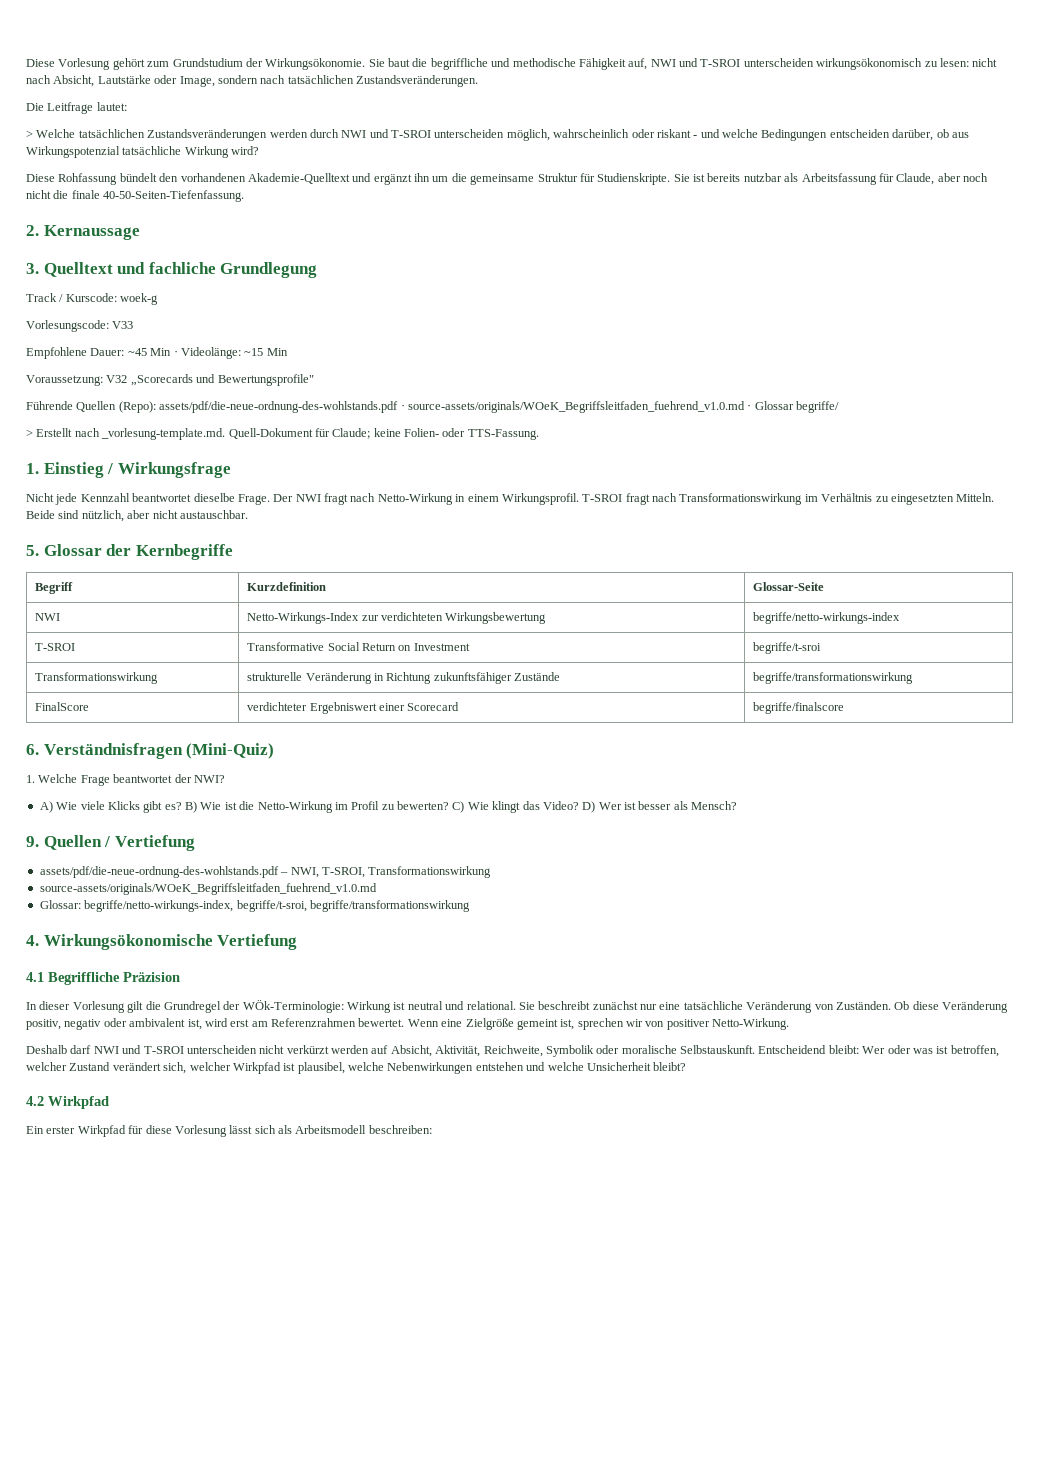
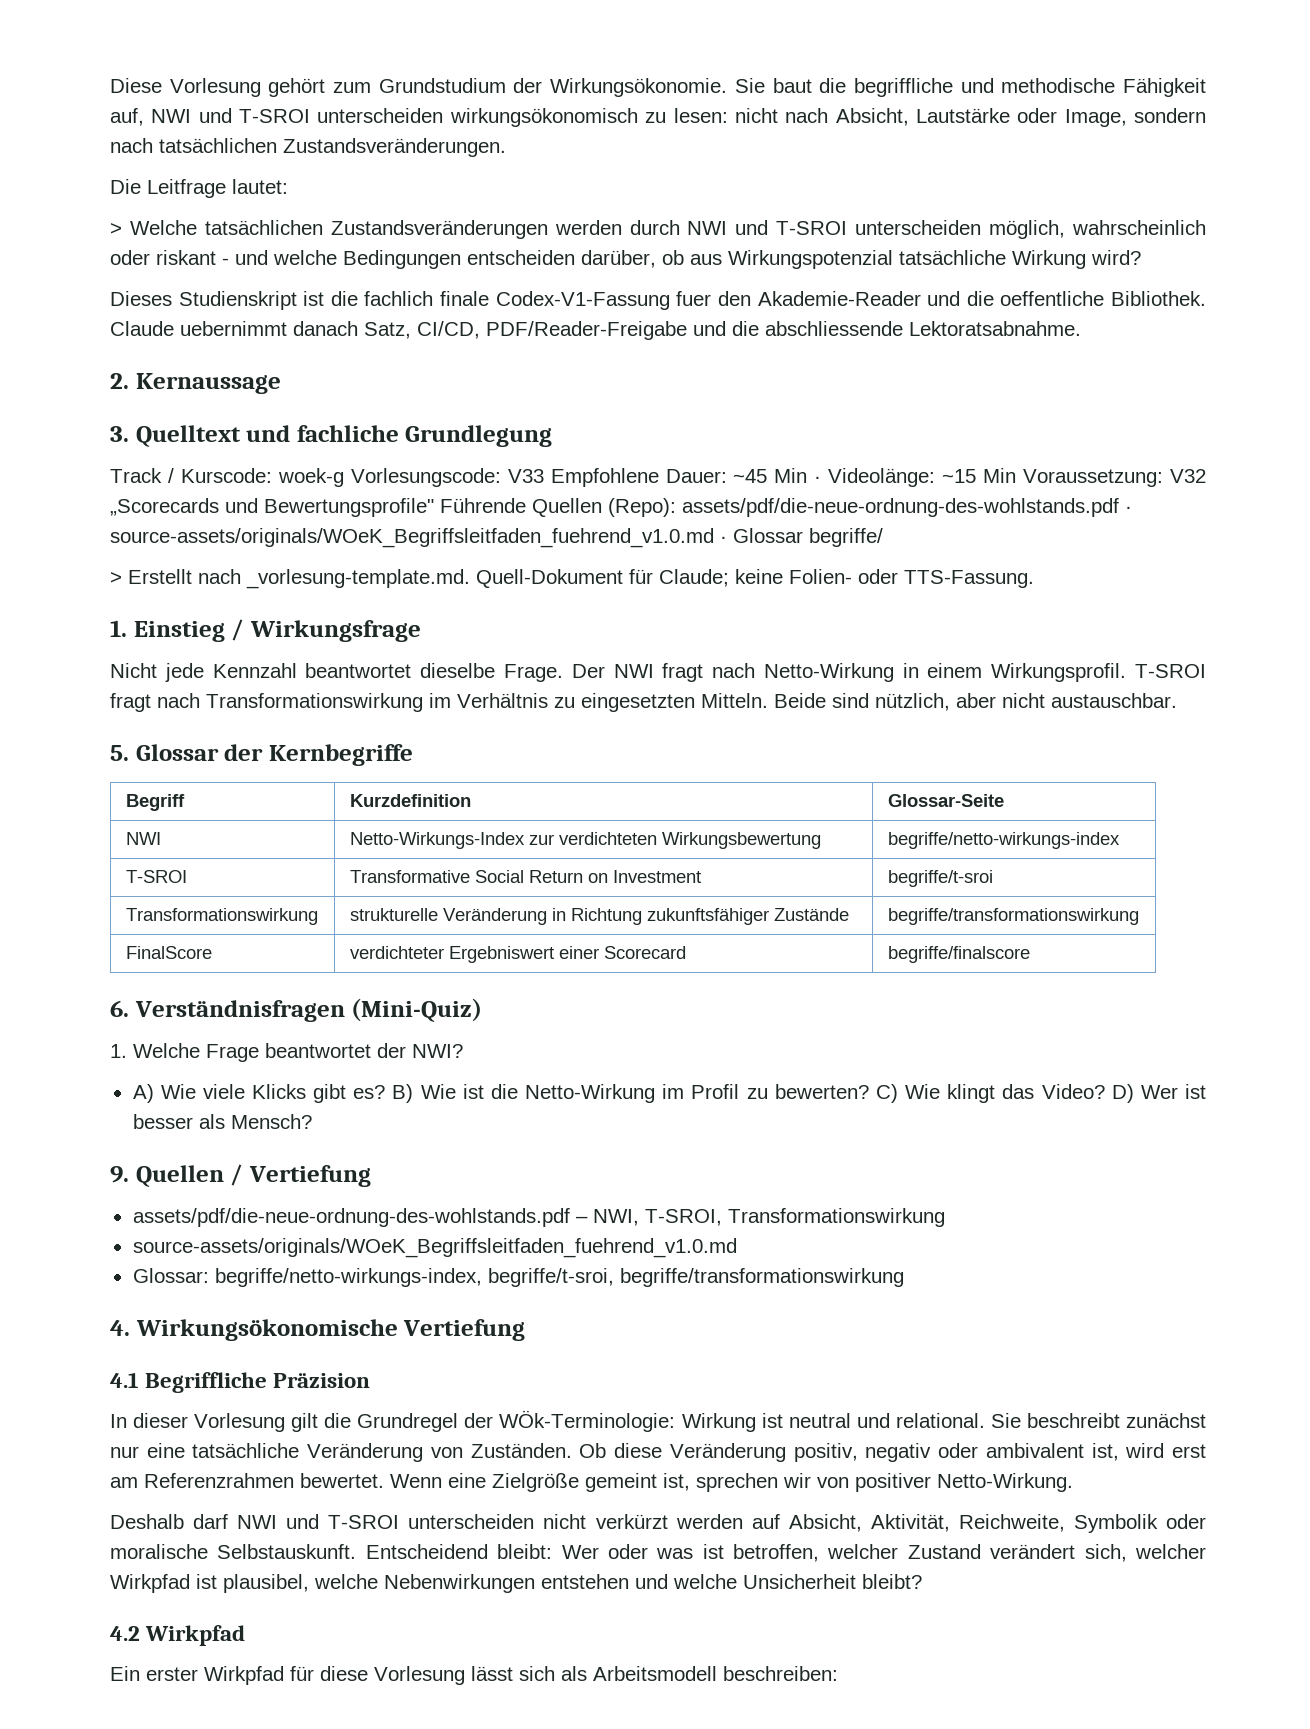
[26,173,988,185] [26,190,245,202] Diese Rohfassung bündelt den vorhandenen Akademie-Quelltext und ergänzt ihn um die gemeinsame Struktur für Studienskripte. Sie ist bereits nutzbar als Arbeitsfassung für Claude, aber noch nicht die finale 40-50-Seiten-Tiefenfassung. -> [110,291,1207,310] [110,321,1081,340] Dieses Studienskript ist die fachlich finale Codex-V1-Fassung fuer den Akademie-Reader und die oeffentliche Bibliothek. Claude uebernimmt danach Satz, CI/CD, PDF/Reader-Freigabe und die abschliessende Lektoratsabnahme.
(159, 299) // -> (344, 477) none
(134, 325) // -> (544, 476) none
(288, 352) // -> (1017, 475) none
(314, 380) // -> (434, 507) none

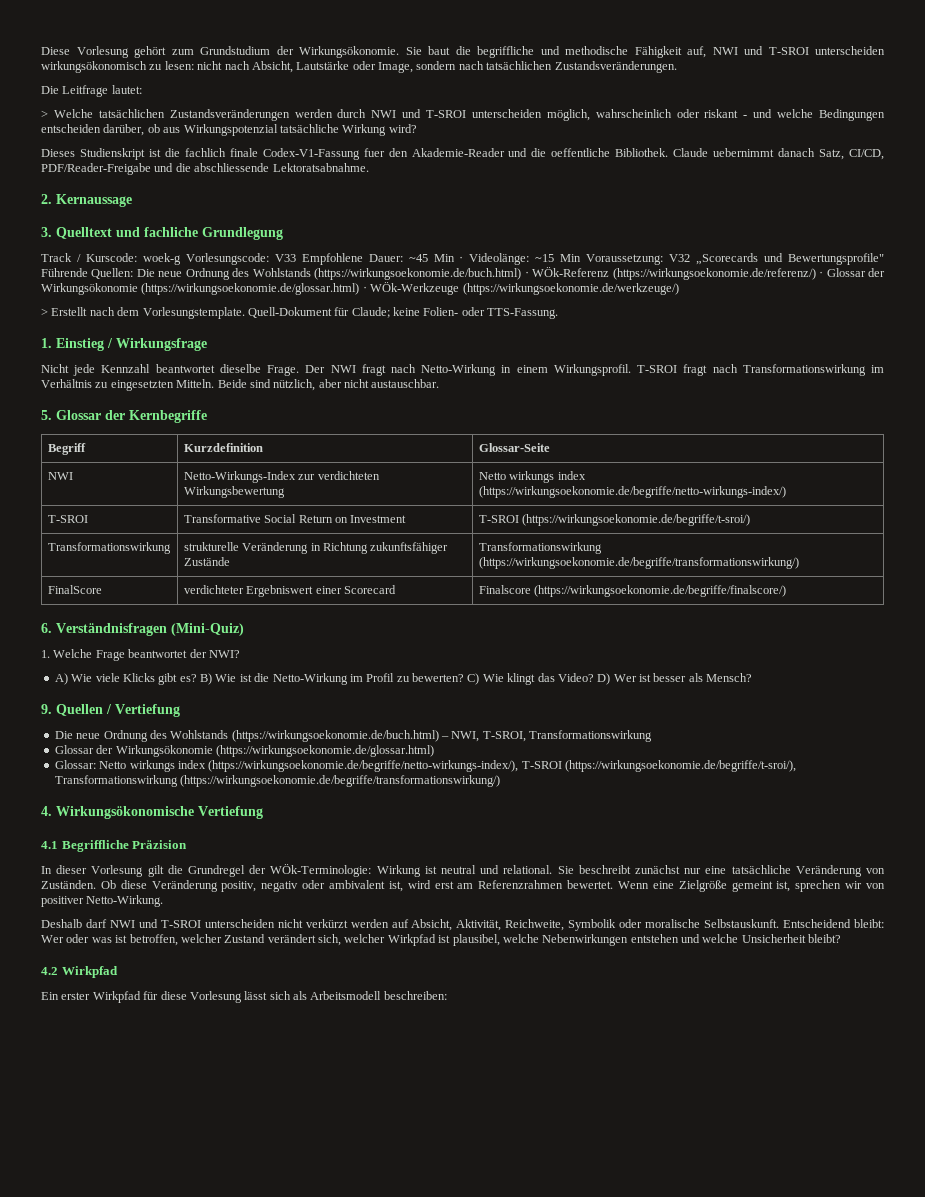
[532,498,1132,517] [110,528,883,548] Quellen (Repo): assets/pdf/die-neue-ordnung-des-wohlstands.pdf · source-assets/originals/WOeK_Begriffsleitfaden_fuehrend_v1.0.md · Glossar begriffe/ -> [91,267,885,280] [41,282,679,295] Quellen: Die neue Ordnung des Wohlstands (https://wirkungsoekonomie.de/buch.html) · WÖk-Referenz (https://wirkungsoekonomie.de/referenz/) · Glossar der Wirkungsökonomie (https://wirkungsoekonomie.de/glossar.html) · WÖk-Werkzeuge (https://wirkungsoekonomie.de/werkzeuge/)
[246,569,470,589] _vorlesung-template.md. -> [117,307,245,319] dem Vorlesungstemplate.
[887,832,1120,849] begriffe/netto-wirkungs-index -> [478,471,586,483] [478,486,786,498] Netto wirkungs index (https://wirkungsoekonomie.de/begriffe/netto-wirkungs-index/)
[887,870,993,887] begriffe/t-sroi -> [478,514,751,526] T-SROI (https://wirkungsoekonomie.de/begriffe/t-sroi/)
[887,908,1139,925] begriffe/transformationswirkung -> [478,542,602,554] [478,557,799,569] Transformationswirkung (https://wirkungsoekonomie.de/begriffe/transformationswirkung/)
[887,946,1030,963] begriffe/finalscore -> [478,585,787,597] Finalscore (https://wirkungsoekonomie.de/begriffe/finalscore/)
[132,1208,945,1227] [132,1238,737,1258] [132,1268,904,1287] assets/pdf/die-neue-ordnung-des-wohlstands.pdf – NWI, T-SROI, Transformationswirkung // source-assets/originals/WOeK_Begriffsleitfaden_fuehrend_v1.0.md // Glossar: begriffe/netto-wirkungs-index, begriffe/t-sroi, begriffe/transformationswirkung -> [54,730,653,742] [54,745,434,757] [54,760,796,772] [54,775,501,787] Die neue Ordnung des Wohlstands (https://wirkungsoekonomie.de/buch.html) – NWI, T-SROI, Transformationswirkung // Glossar der Wirkungsökonomie (https://wirkungsoekonomie.de/glossar.html) // Glossar: Netto wirkungs index (https://wirkungsoekonomie.de/begriffe/netto-wirkungs-index/), T-SROI (https://wirkungsoekonomie.de/begriffe/t-sroi/), Transformationswirkung (https://wirkungsoekonomie.de/begriffe/transformationswirkung/)

